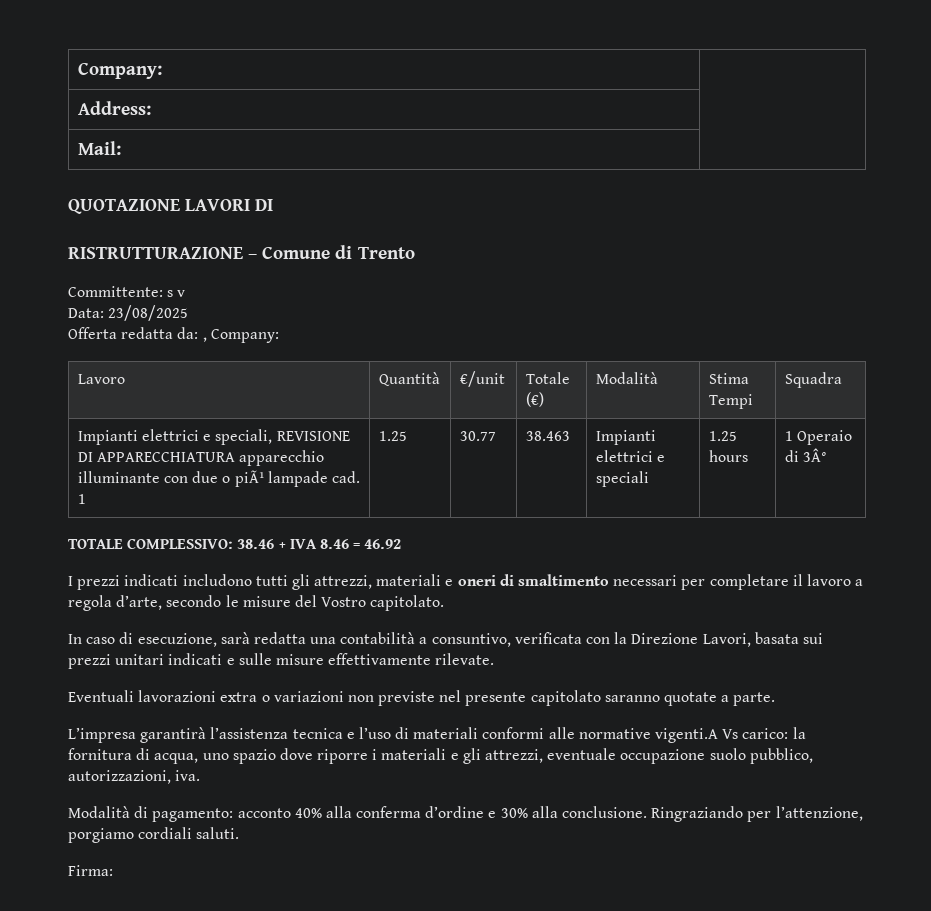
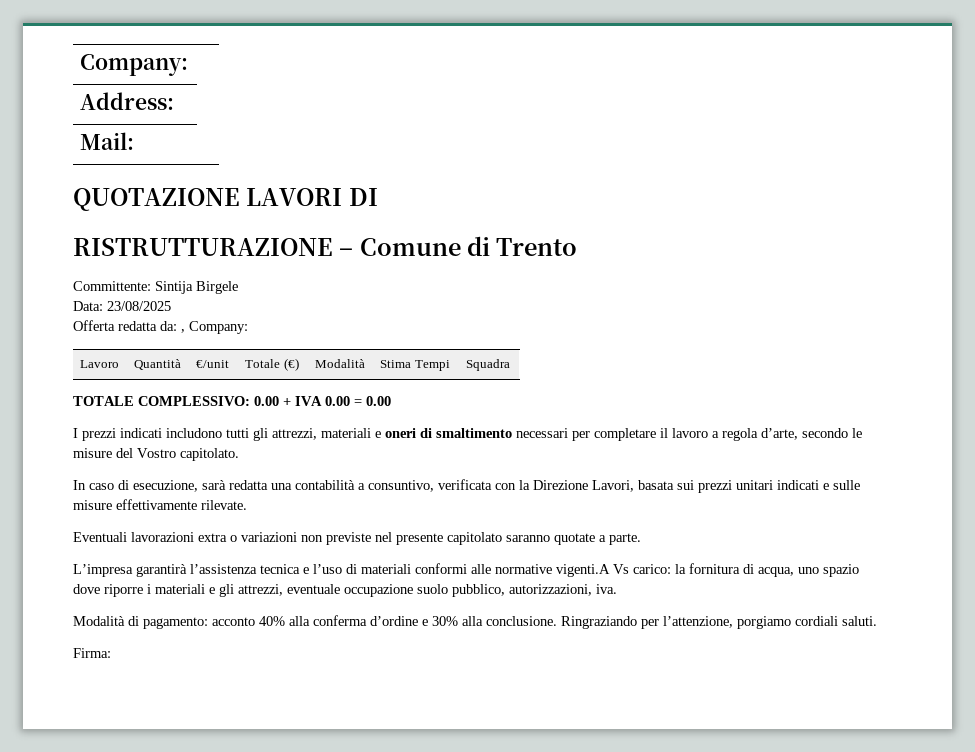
[167,290,186,297] s v -> [155,281,238,294] Sintija Birgele
[77,429,350,445] [77,450,325,466] [77,470,361,487] [77,494,86,504] [378,431,407,441] [459,431,496,441] [525,431,570,441] [595,430,656,445] [595,450,666,462] [595,471,649,487] [708,431,737,441] [708,450,748,462] [784,430,853,445] [784,448,828,462] // Impianti elettrici e speciali, REVISIONE DI APPARECCHIATURA apparecchio illuminante con due o piÃ¹ lampade cad. 1 | 1.25 | 30.77 | 38.463 | Impianti elettrici e speciali | 1.25 hours | 1 Operaio di 3Â° -> (511, 365) none
[237,539,275,549] 38.46 -> [254,396,279,406] 0.00
[319,539,402,549] 8.46 = 46.92 -> [325,396,391,406] 0.00 = 0.00

